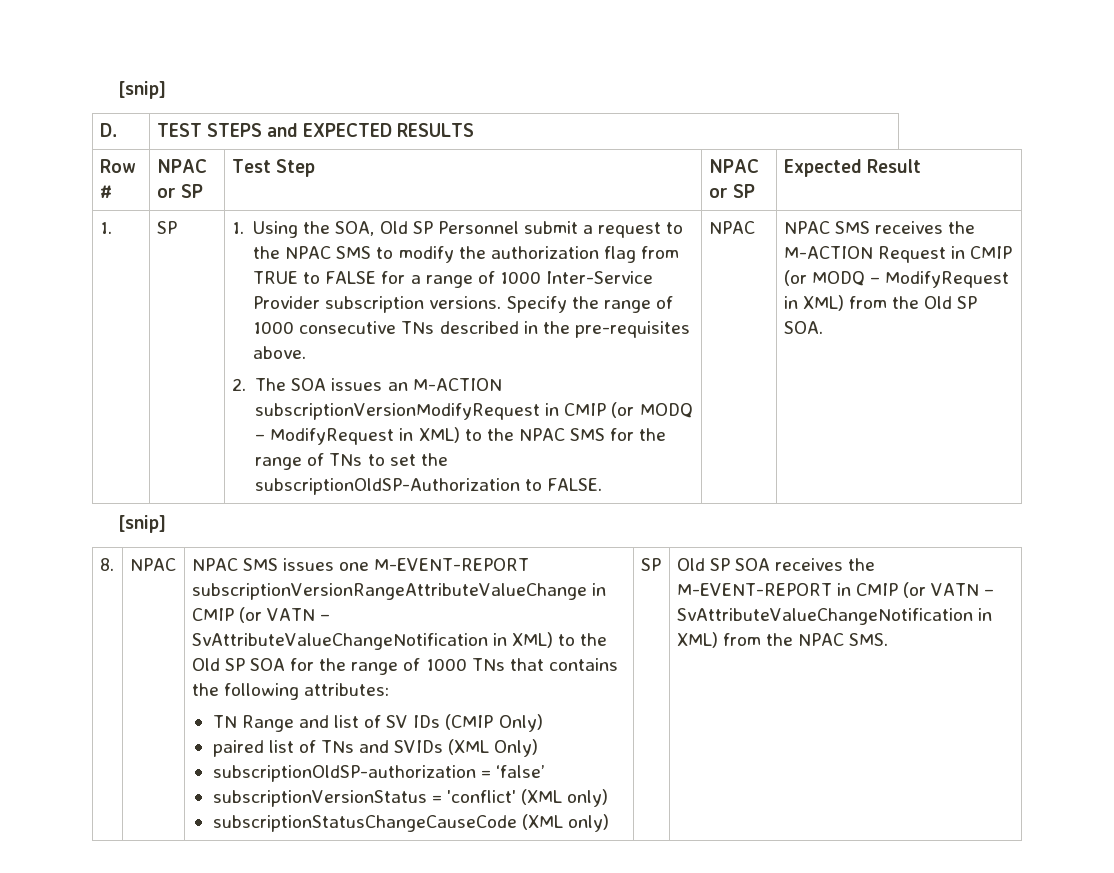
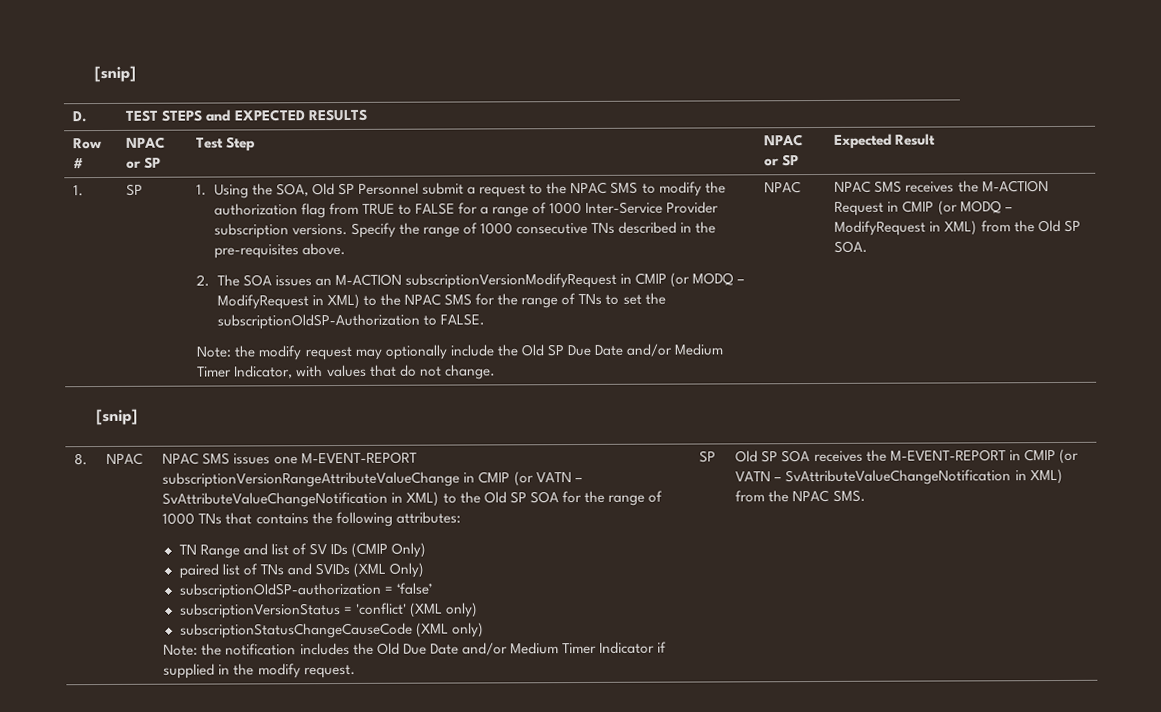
(603, 484) none -> [196,343,723,361] [197,364,496,380] // Note: the modify request may optionally include the Old SP Due Date and/or Medium Timer Indicator, with values that do not change.
(609, 823) none -> [163,641,667,656] [163,663,356,679] // Note: the notification includes the Old Due Date and/or Medium Timer Indicator if supplied in the modify request.

